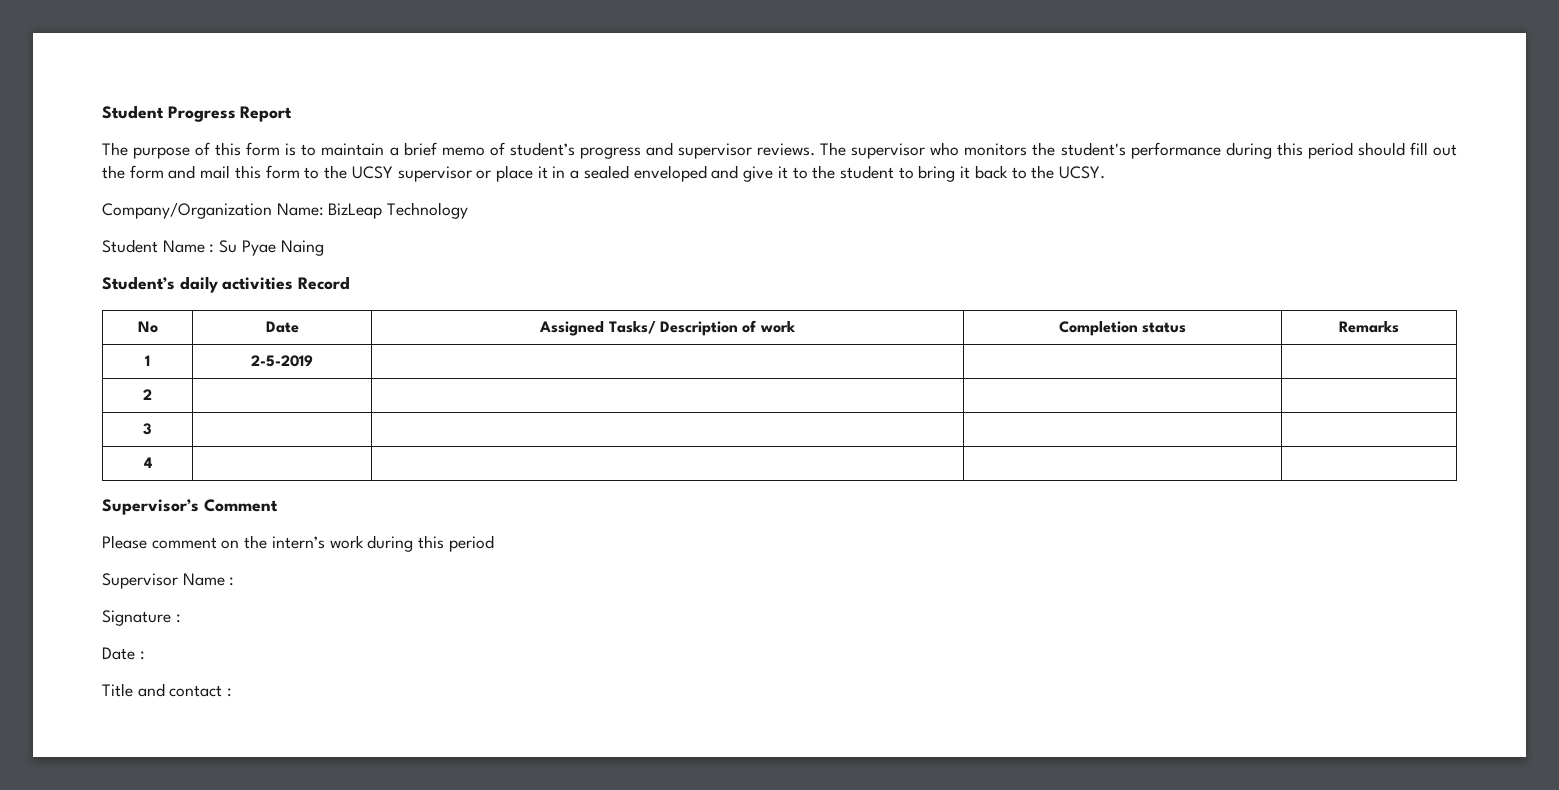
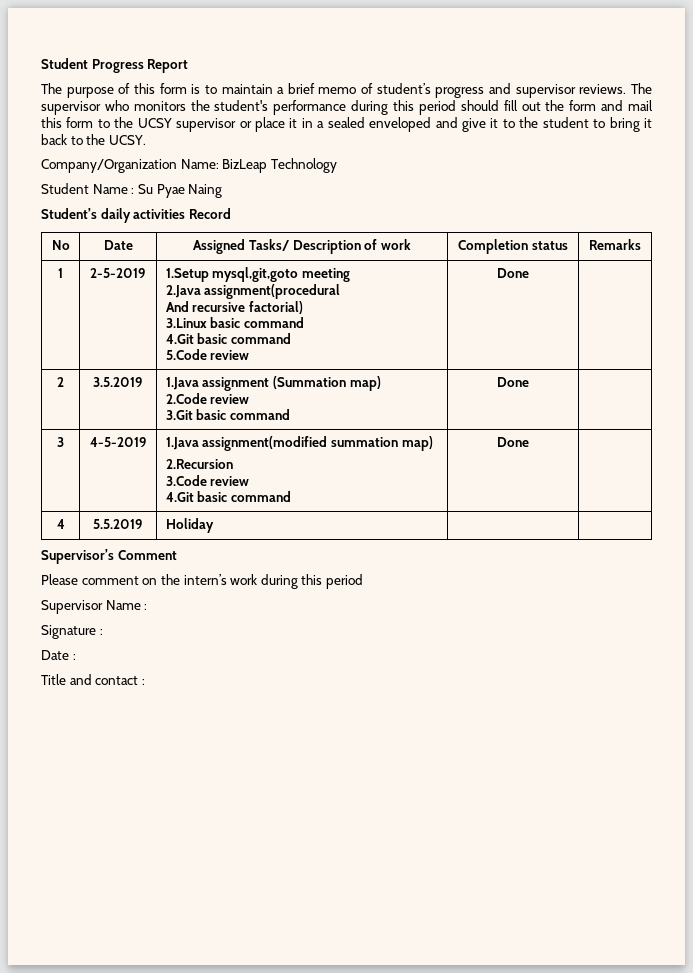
[143,389,152,400] [143,423,152,435] | | // 2 | | | | // 3 | | | -> [165,267,350,282] [165,284,341,299] [165,301,303,314] [165,317,304,328] [165,333,291,344] [165,349,250,360] [497,268,529,278] [57,377,64,387] [93,377,143,387] [165,376,381,391] [165,393,250,404] [165,409,290,420] [497,377,529,387] [57,437,64,447] [89,437,147,447] [165,436,433,451] [165,459,233,469] [165,475,250,486] [165,491,291,502] [497,437,529,447] 1.Setup mysql,git,goto meeting // 2.Java assignment(procedural // And recursive factorial) // 3.Linux basic command // 4.Git basic command // 5.Code review | Done | // 2 | 3.5.2019 | 1.Java assignment (Summation map) // 2.Code review // 3.Git basic command | Done | // 3 | 4-5-2019 | 1.Java assignment(modified summation map) // 2.Recursion // 3.Code review // 4.Git basic command | Done
(152, 462) | -> [93,519,143,529] [165,518,214,533] 5.5.2019 | Holiday

